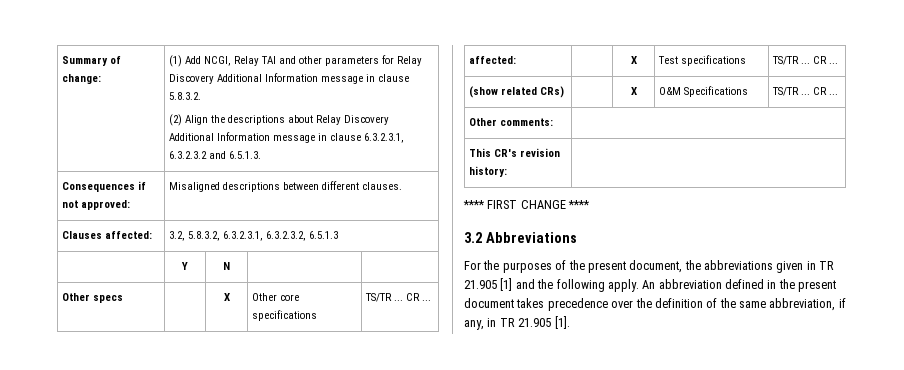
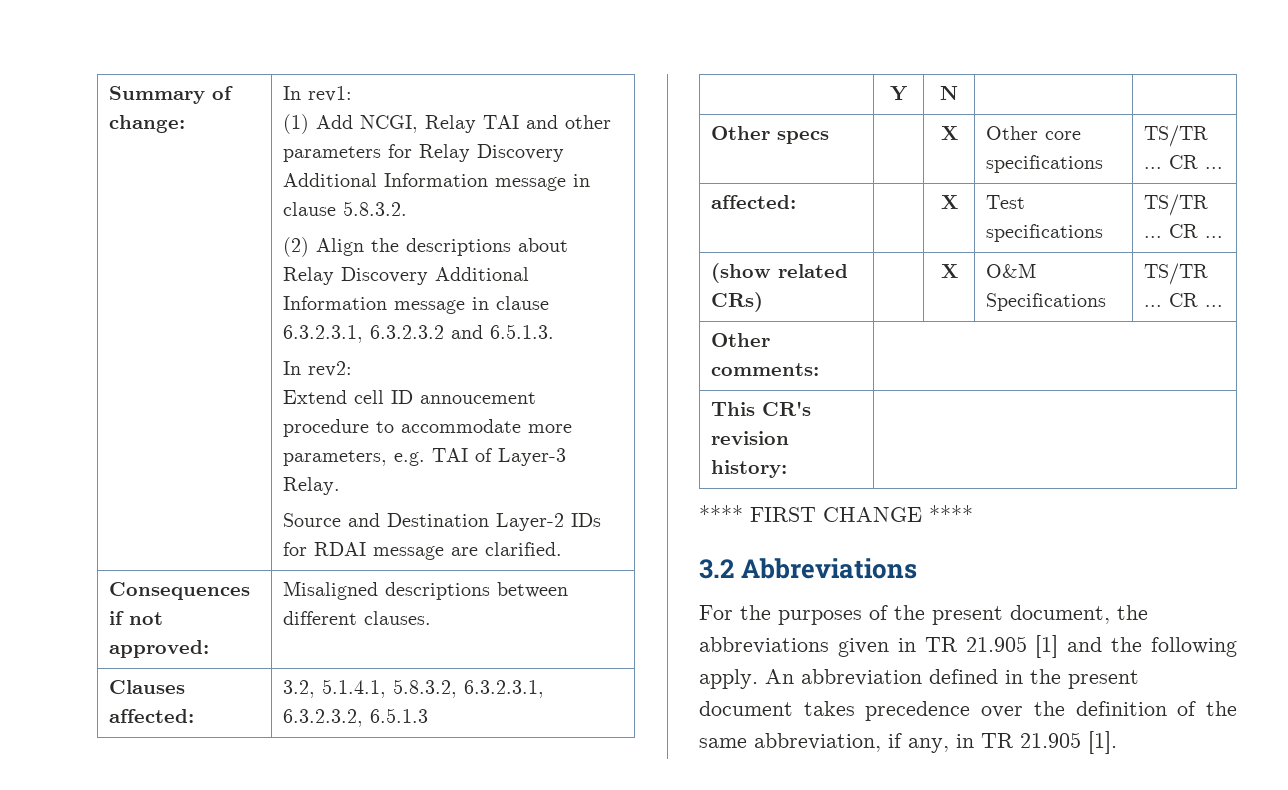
(102, 79) none -> [282,86,352,102] In rev1: //
(262, 155) none -> [282,361,352,377] [282,390,536,404] [282,419,572,437] [282,448,566,466] [282,477,340,495] [282,513,601,531] [282,542,562,560] // In rev2: // Extend cell ID annoucement procedure to accommodate more parameters, e.g. TAI of Layer-3 Relay. // Source and Destination Layer-2 IDs for RDAI message are clarified.
(186, 236) none -> [321,679,386,698] 5.1.4.1,

